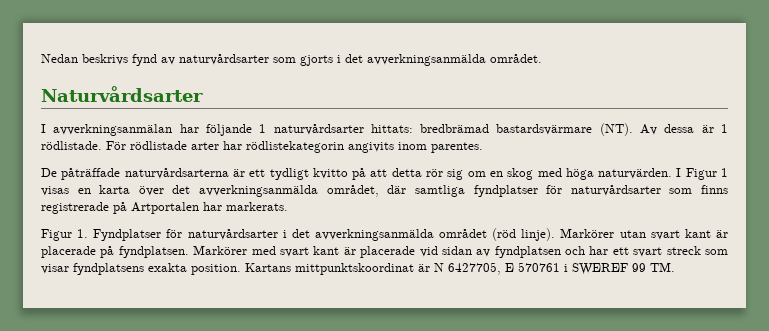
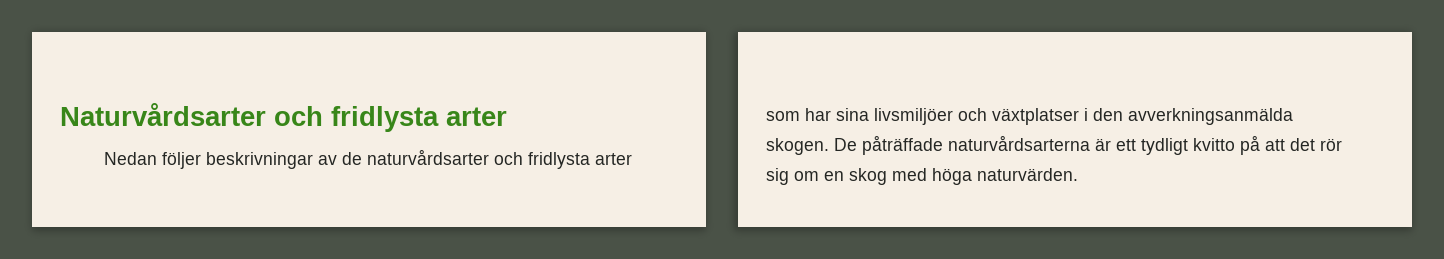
[41,54,542,66] [41,86,203,102] [41,123,728,136] [41,141,483,153] Nedan beskrivs fynd av naturvårdsarter som gjorts i det avverkningsanmälda området. // Naturvårdsarter // I avverkningsanmälan har följande 1 naturvårdsarter hittats: bredbrämad bastardsvärmare (NT). Av dessa är 1 rödlistade. För rödlistade arter har rödlistekategorin angivits inom parentes. // -> [60,103,507,132] [104,149,633,169] [766,108,1293,125] [766,138,829,155] Naturvårdsarter och fridlysta arter // Nedan följer beskrivningar av de naturvårdsarter och fridlysta arter som har sina livsmiljöer och växtplatser i den avverkningsanmälda skogen.
[391,168,422,177] detta -> [1290,138,1315,151] det
[676,168,728,180] [41,185,729,197] [41,202,288,214] [41,228,728,241] [41,245,729,258] [41,262,675,275] I Figur 1 visas en karta över det avverkningsanmälda området, där samtliga fyndplatser för naturvårdsarter som finns registrerade på Artportalen har markerats. // Figur 1. Fyndplatser för naturvårdsarter i det avverkningsanmälda området (röd linje). Markörer utan svart kant är placerade på fyndplatsen. Markörer med svart kant är placerade vid sidan av fyndplatsen och har ett svart streck som visar fyndplatsens exakta position. Kartans mittpunktskoordinat är N 6427705, E 570761 i SWEREF 99 TM. -> (1078, 174) none

